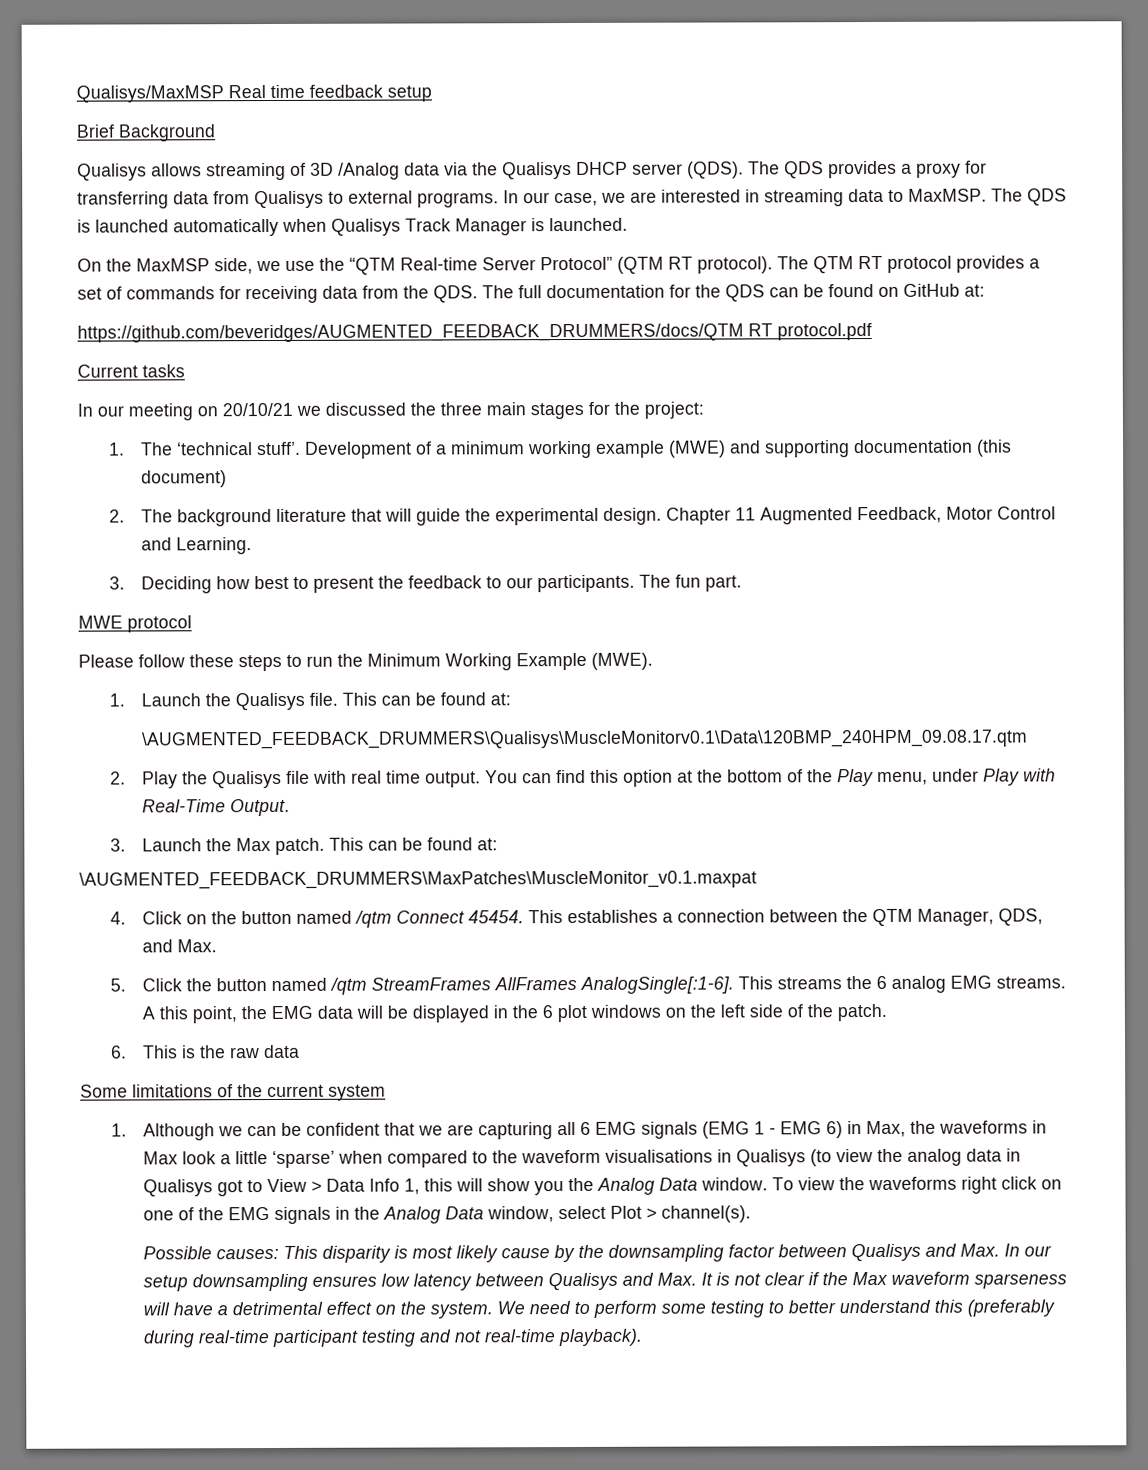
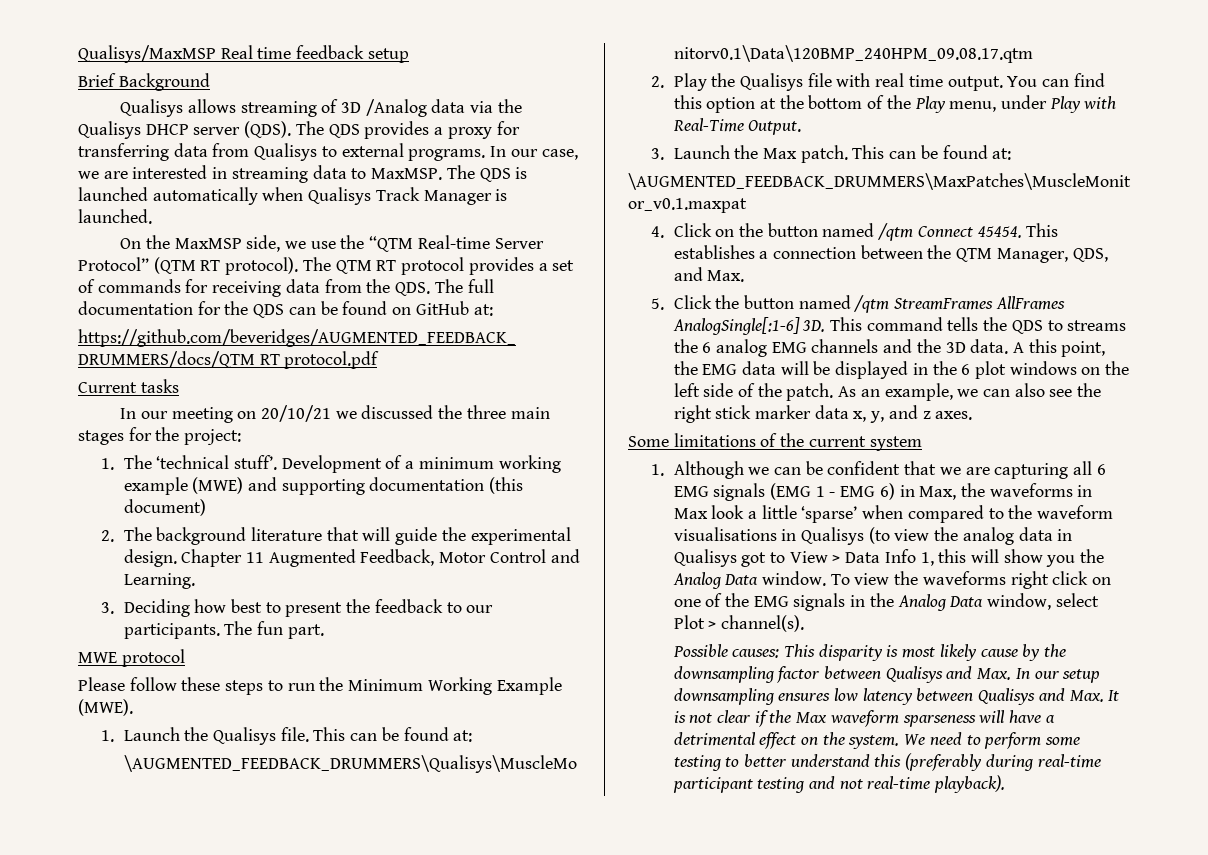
[579,976,773,994] AnalogSingle[:1-6]. This -> [672,317,1063,335] AnalogSingle[:1-6] 3D. This command tells the QDS to
[995,976,1066,989] streams. -> [811,339,1009,354] channels and the 3D data.
[111,1044,300,1059] // 6. This is the raw data -> [838,383,1102,401] [673,405,973,423] As an example, we can also see the right stick marker data x, y, and z axes.

